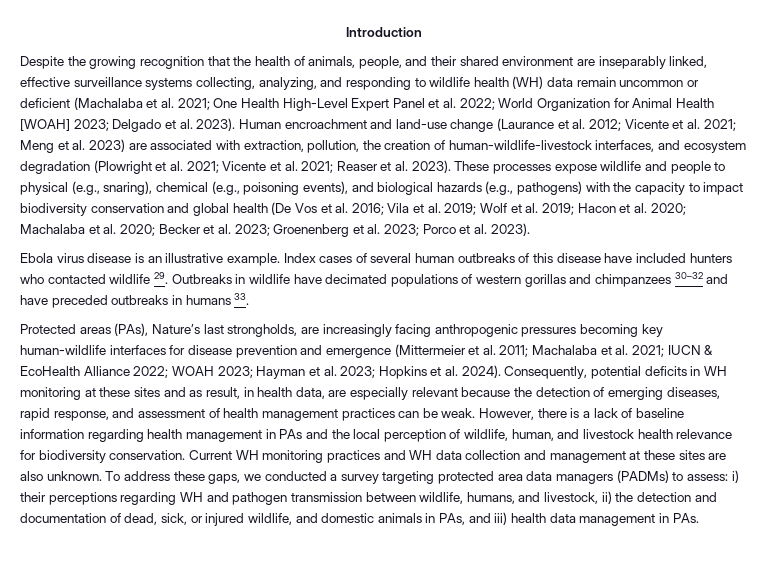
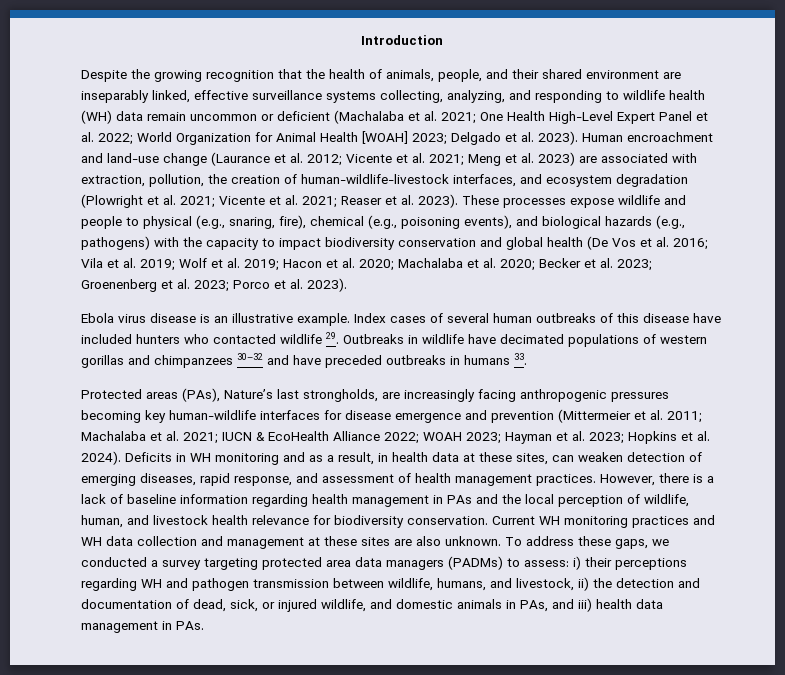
[103,181,153,195] snaring), -> [229,215,306,229] snaring, fire),
[235,345,391,358] prevention and emergence -> [395,410,554,423] emergence and prevention
[504,366,727,379] [20,387,160,400] Consequently, potential deficits in WH monitoring at these sites -> [125,452,279,465] Deficits in WH monitoring
(203, 393) none -> [327,455,334,462] a
[295,387,533,400] data, are especially relevant because the -> [432,452,623,465] data at these sites, can weaken
[341,408,476,421] practices can be weak. -> [536,474,596,486] practices.

